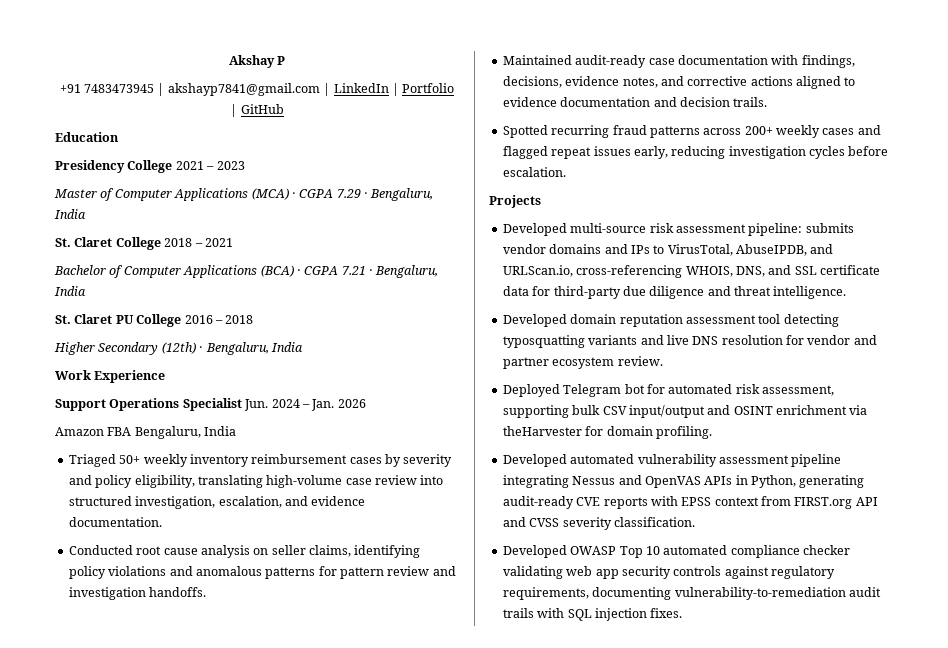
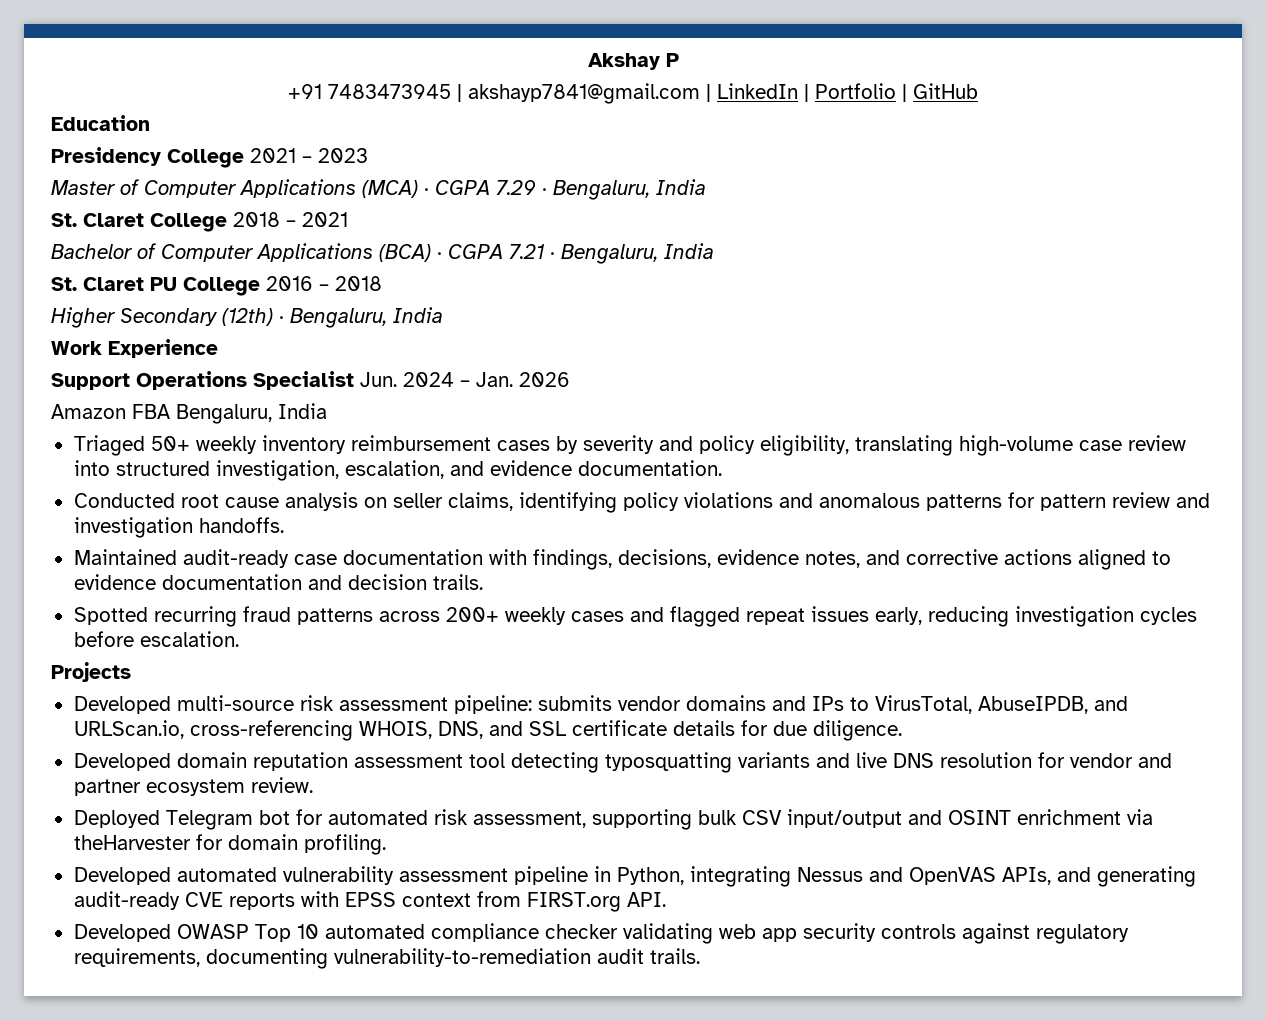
[502,286,847,299] data for third-party due diligence and threat intelligence. -> [672,720,902,741] details for due diligence.
(842, 460) none -> [593,866,684,885] in Python,
[704,475,796,488] APIs in Python, -> [1001,867,1091,885] APIs, and
[855,497,878,506] [502,517,695,530] API and CVSS severity classification. -> [626,892,666,907] API.
[502,608,683,621] trails with SQL injection fixes. -> [649,948,700,964] trails.

